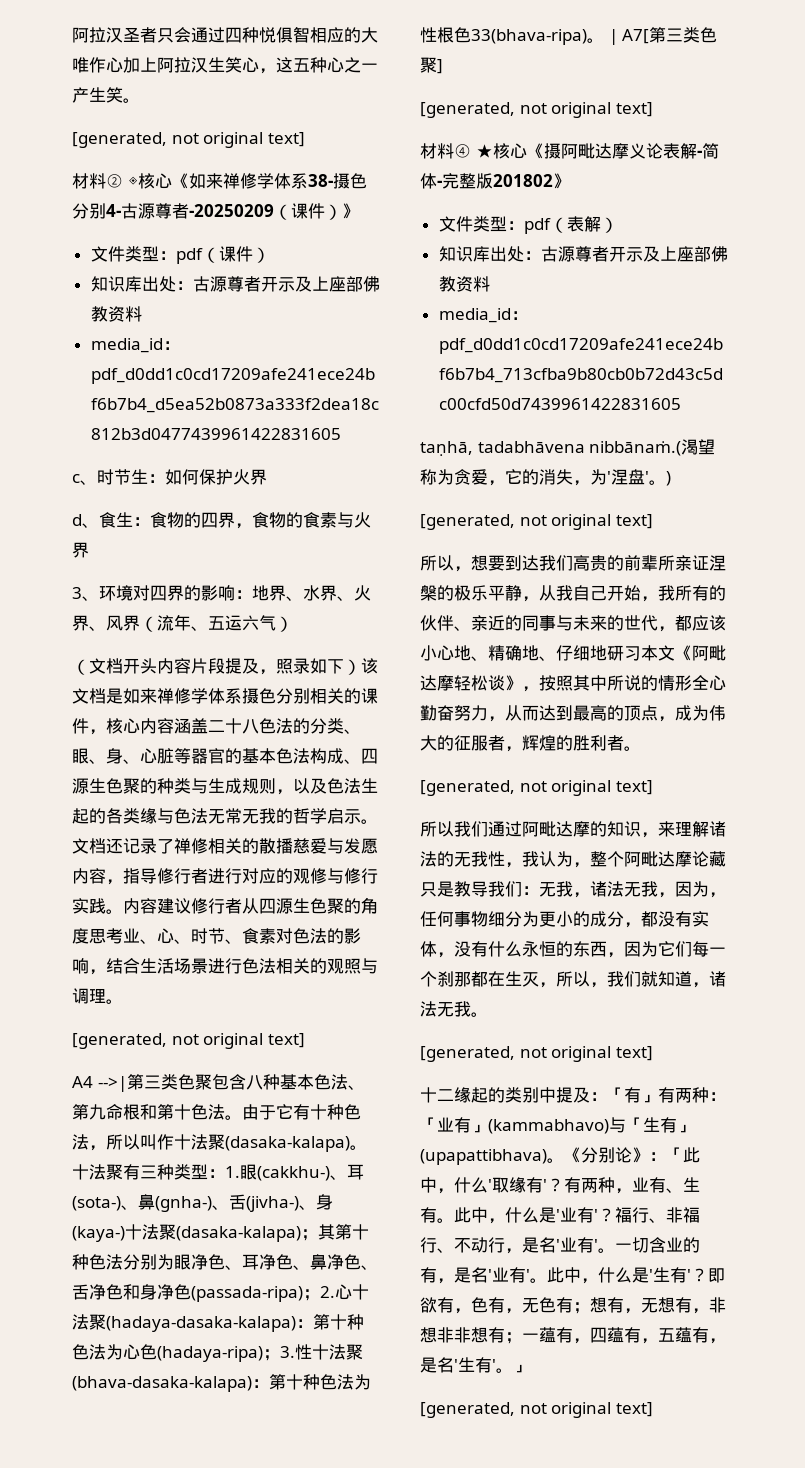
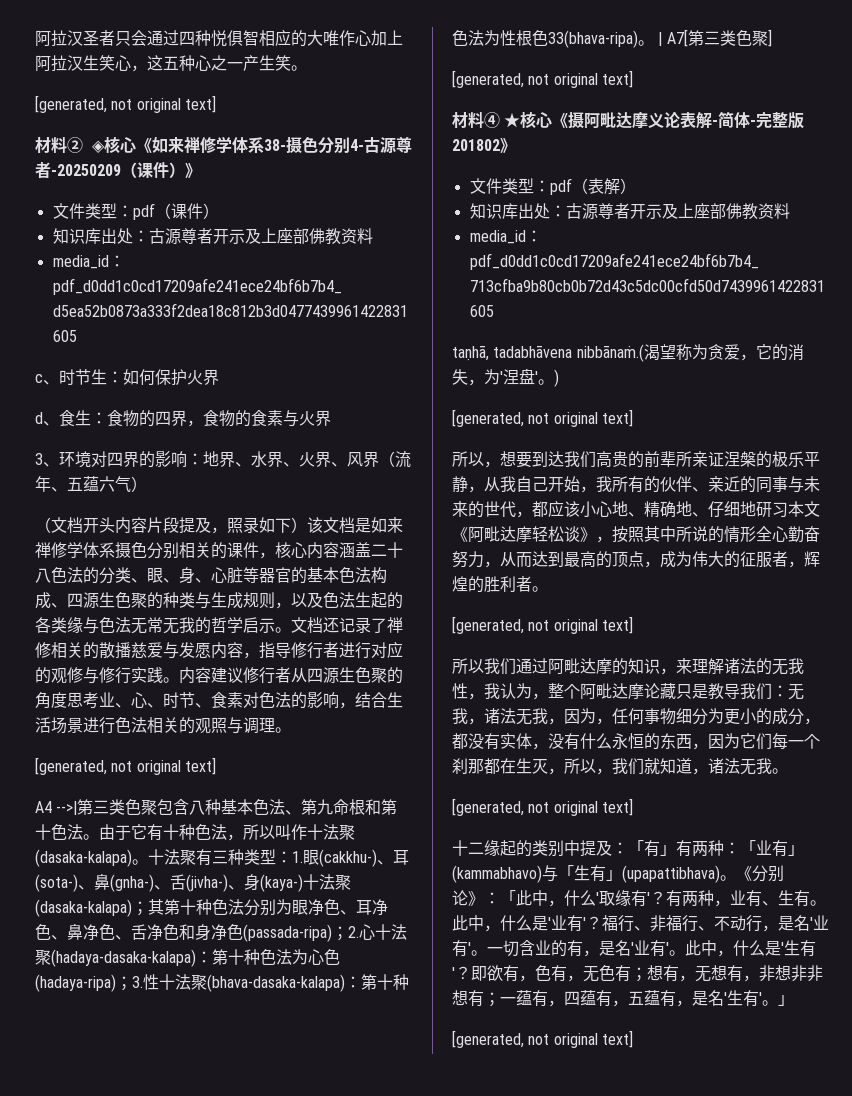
[225,615,242,631] 运 -> [83,476,99,492] 蕴

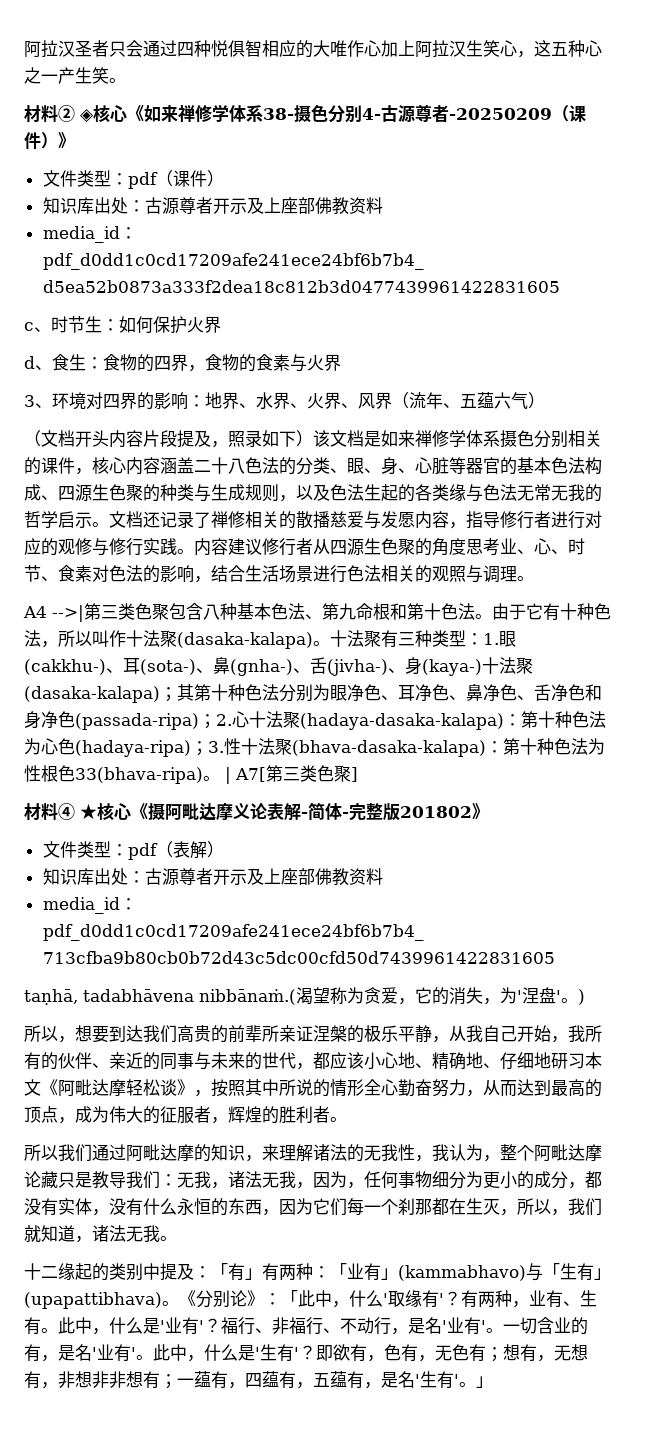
[35,95,216,113] // [generated, not original text] -> (126, 80) none
[35,757,216,775] // [generated, not original text] -> (534, 578) none
[452,70,633,88] // [generated, not original text] -> (358, 774) none
[452,409,633,427] // [generated, not original text] -> (585, 997) none
[452,616,633,634] // [generated, not original text] -> (347, 1119) none
[452,798,633,816] // [generated, not original text] -> (177, 1238) none
[452,1030,633,1048] // [generated, not original text] -> (493, 1382) none

